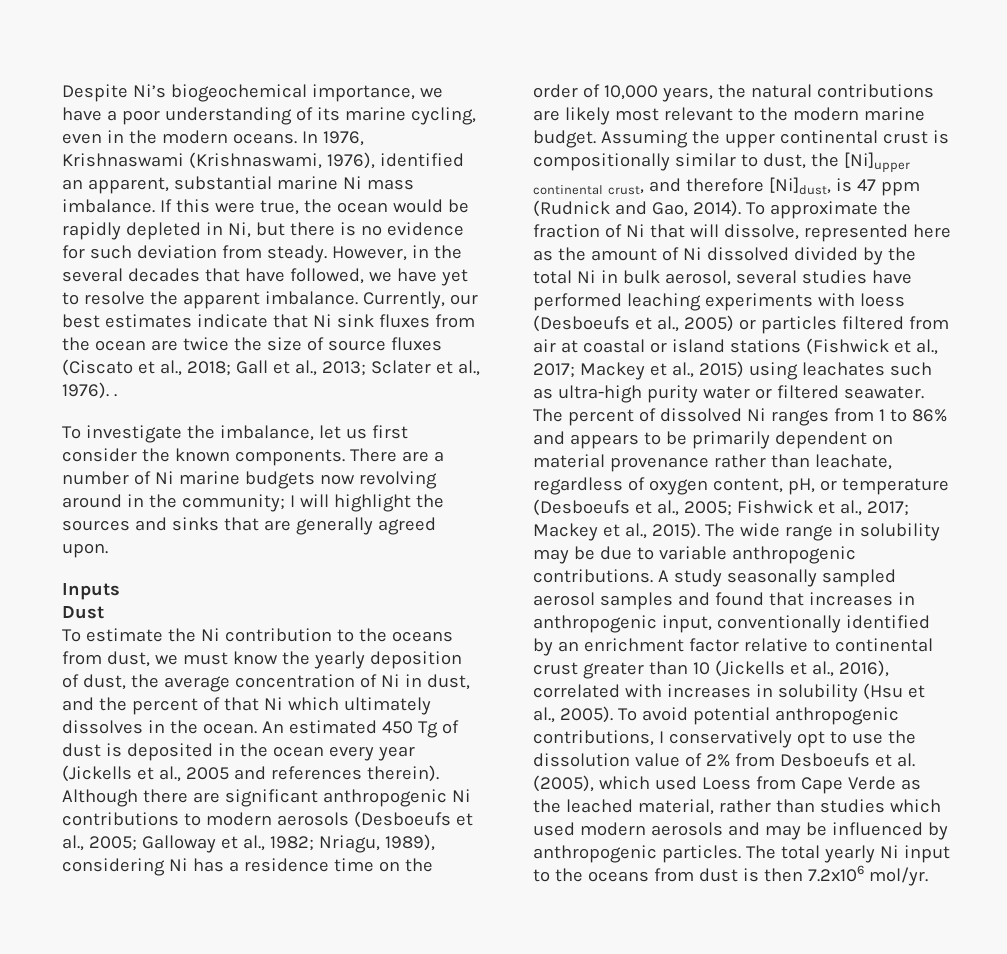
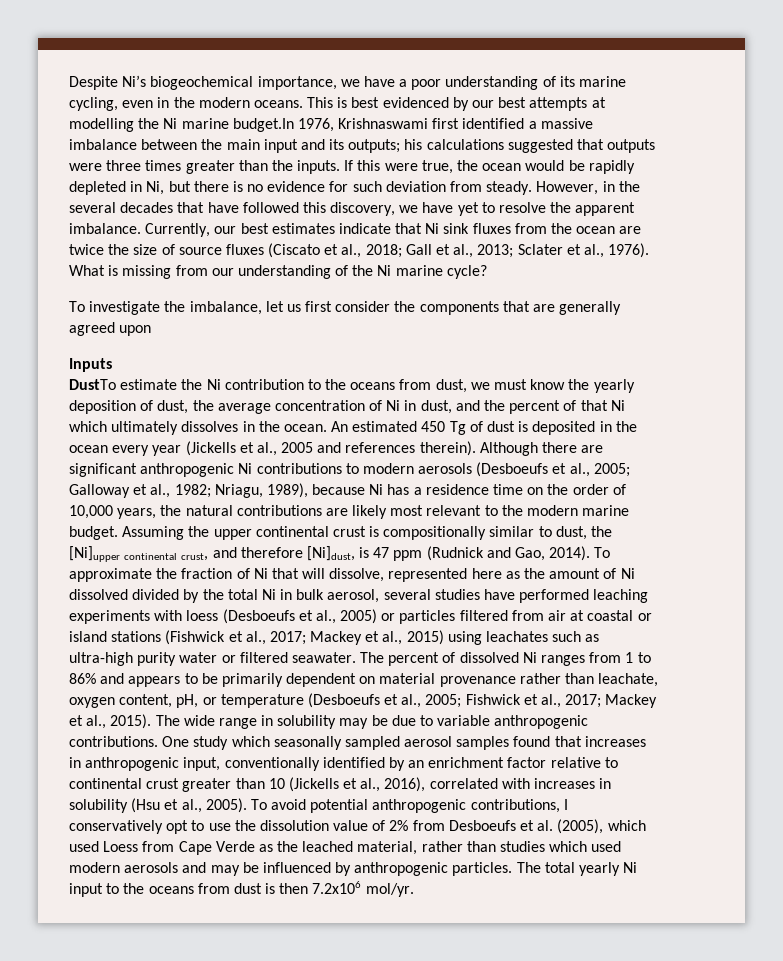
[301,131,364,146] [62,152,464,169] [62,176,414,194] [62,199,155,213] In 1976, Krishnaswami (Krishnaswami, 1976), identified an apparent, substantial marine Ni mass imbalance. -> [307,97,606,111] [69,118,593,132] [69,139,656,153] [69,160,341,174] This is best evidenced by our best attempts at modelling the Ni marine budget.In 1976, Krishnaswami first identified a massive imbalance between the main input and its outputs; his calculations suggested that outputs were three times greater than the inputs.
[289,268,364,284] followed, -> [242,202,396,216] followed this discovery,
[113,394,117,397] . -> [69,265,487,279] What is missing from our understanding of the Ni marine cycle?
[174,448,444,466] [62,471,437,489] [62,494,444,512] [62,517,219,531] known components. There are a number of Ni marine budgets now revolving around in the community; I will highlight the sources and sinks -> [419,301,499,315] components
[62,543,108,558] upon. -> [119,325,152,336] upon
[62,606,104,619] [62,629,81,642] Dust // To -> [69,379,116,390] DustTo
[62,858,165,876] considering -> [312,484,366,495] because
[533,477,645,495] regardless of -> (659, 680) none
[657,569,722,587] A study -> [162,736,270,750] One study which
[677,592,710,606] and -> (510, 743) none

